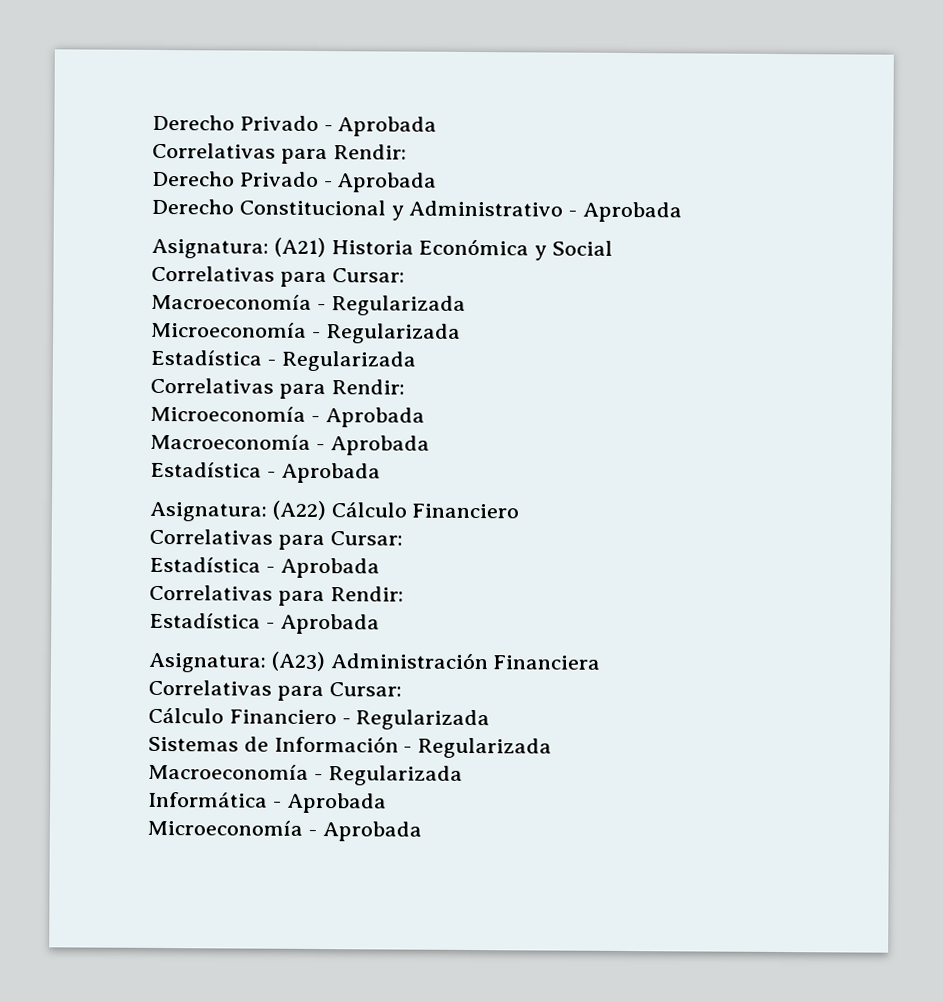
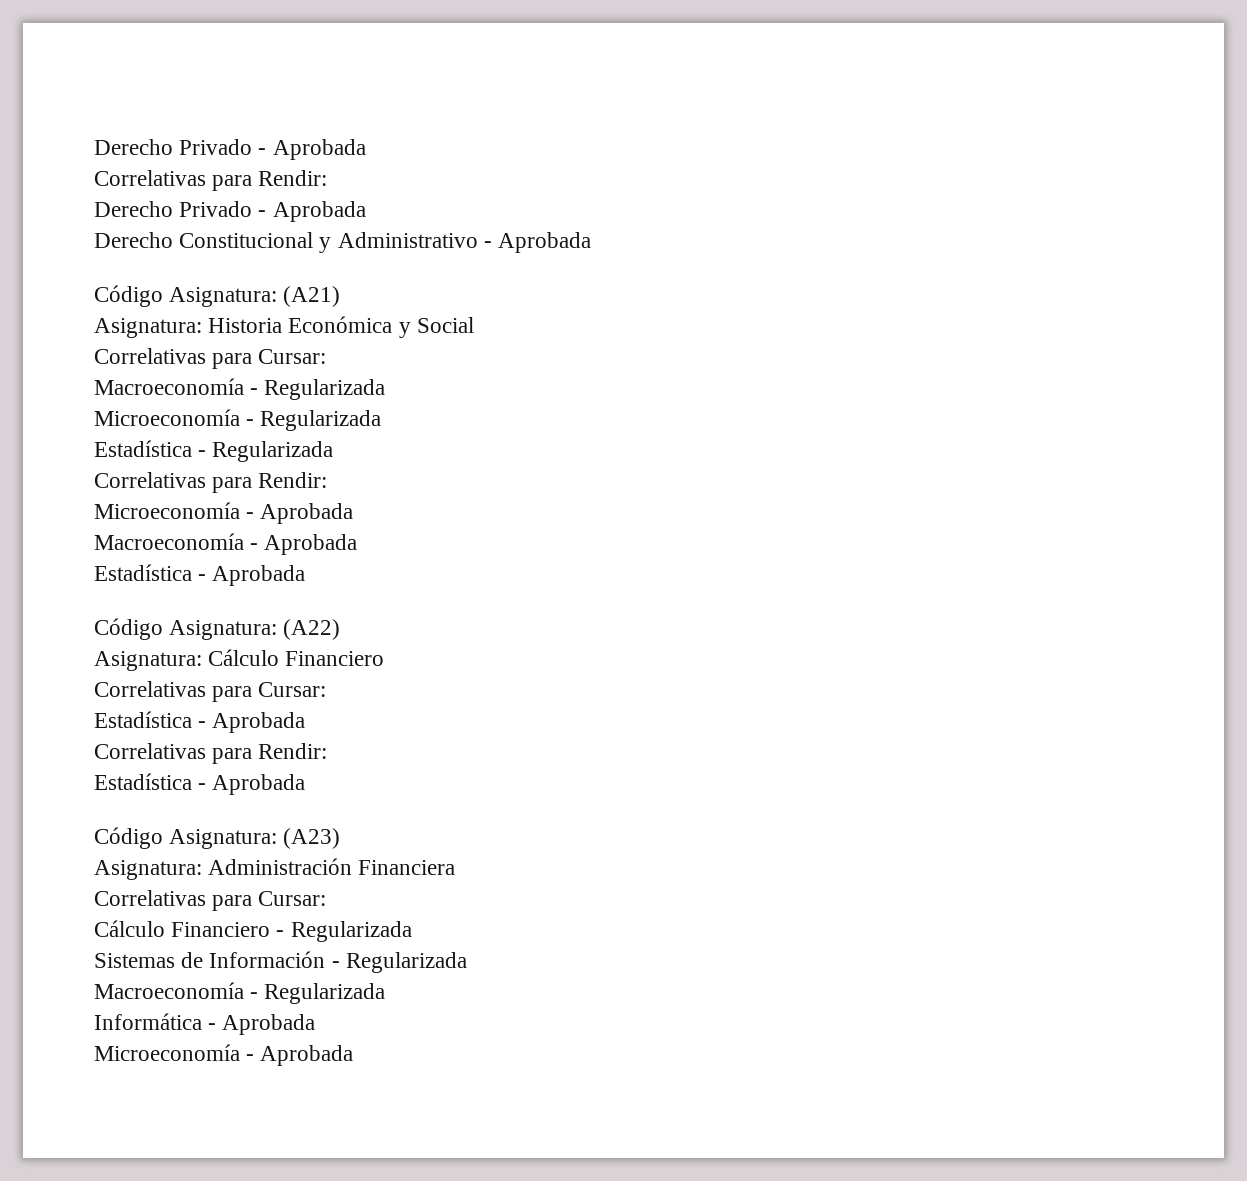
(683, 212) none -> [94,285,163,307] Código
(326, 247) none -> [94,318,202,338] // Asignatura:
(381, 473) none -> [94,618,163,640] Código
(326, 510) none -> [94,651,202,671] // Asignatura:
(380, 624) none -> [94,827,163,849] Código
(326, 661) none -> [94,860,202,880] // Asignatura:

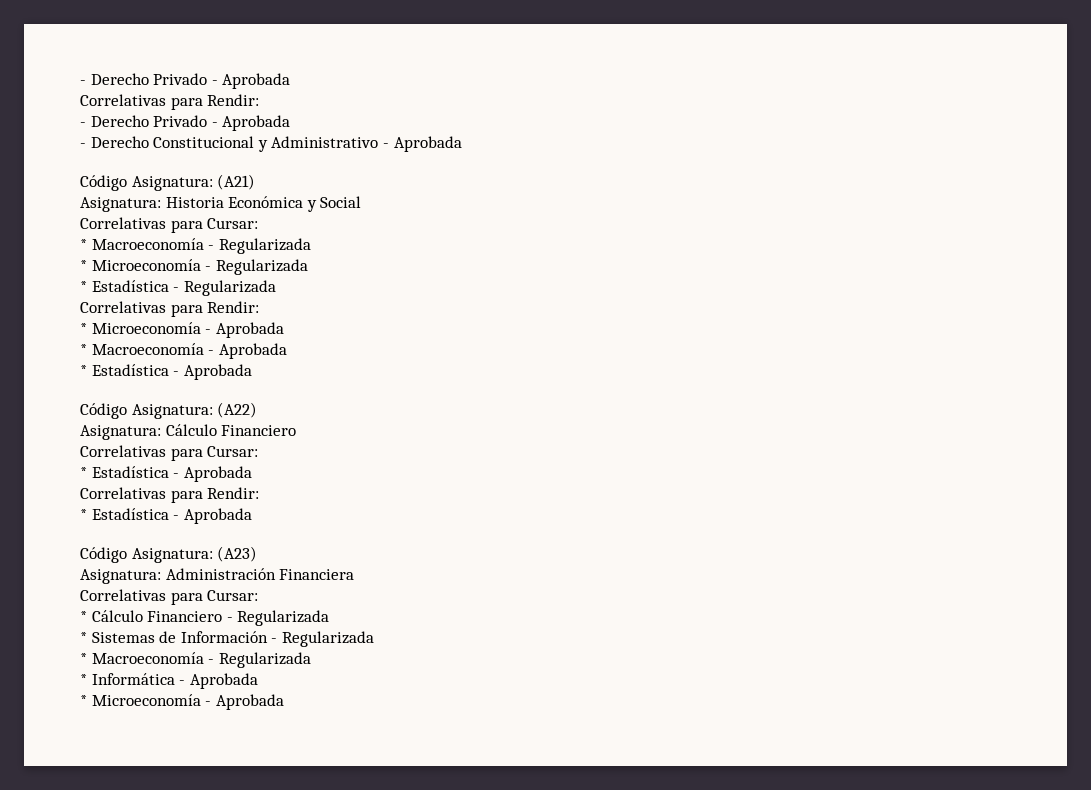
(94, 147) none -> [80,80,86,85] -
[94,201,366,222] Derecho Privado - Aprobada // -> [80,115,291,131] [80,143,86,148] - Derecho Privado - Aprobada // -
[94,378,386,400] Macroeconomía - Regularizada // -> [80,238,311,254] [80,260,87,271] * Macroeconomía - Regularizada // *
(382, 420) none -> [80,281,87,292] *
(328, 480) none -> [80,323,87,334] *
(354, 513) none -> [80,344,87,355] *
(358, 544) none -> [80,365,87,376] *
(327, 689) none -> [80,467,87,478] *
(328, 751) none -> [80,509,87,520] *
(327, 898) none -> [80,611,87,622] *
(412, 931) none -> [80,632,87,643] *
[94,982,386,1004] Macroeconomía - Regularizada // -> [80,652,311,668] [80,674,87,685] * Macroeconomía - Regularizada // *
(316, 1024) none -> [80,695,87,706] *

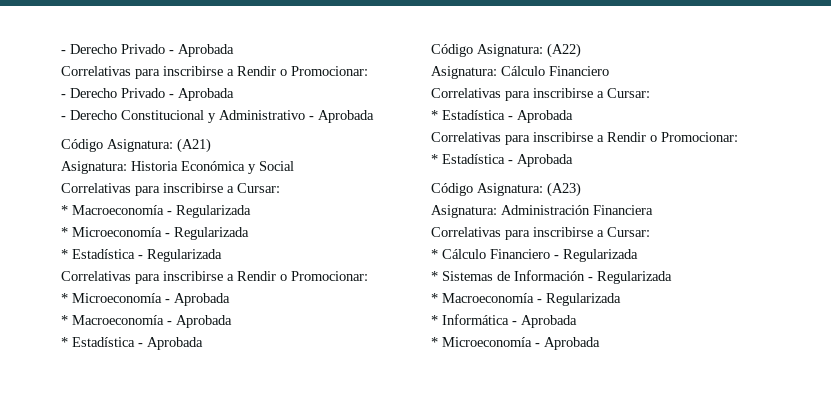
[207,94,260,106] Rendir: -> [163,66,368,76] inscribirse a Rendir o Promocionar:
(203, 226) none -> [163,183,234,193] inscribirse a
[207,301,260,313] Rendir: -> [163,271,368,281] inscribirse a Rendir o Promocionar:
(203, 454) none -> [533,88,604,98] inscribirse a
[207,487,260,499] Rendir: -> [533,132,738,142] inscribirse a Rendir o Promocionar:
(203, 598) none -> [533,227,604,237] inscribirse a

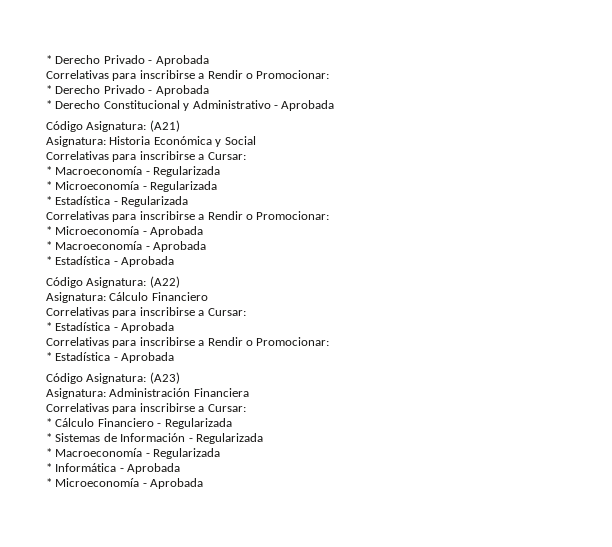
[61,50,66,54] - -> [46,55,52,64] *
[61,88,234,101] [61,116,66,120] - Derecho Privado - Aprobada // - -> [46,85,209,96] [46,100,52,109] * Derecho Privado - Aprobada // *

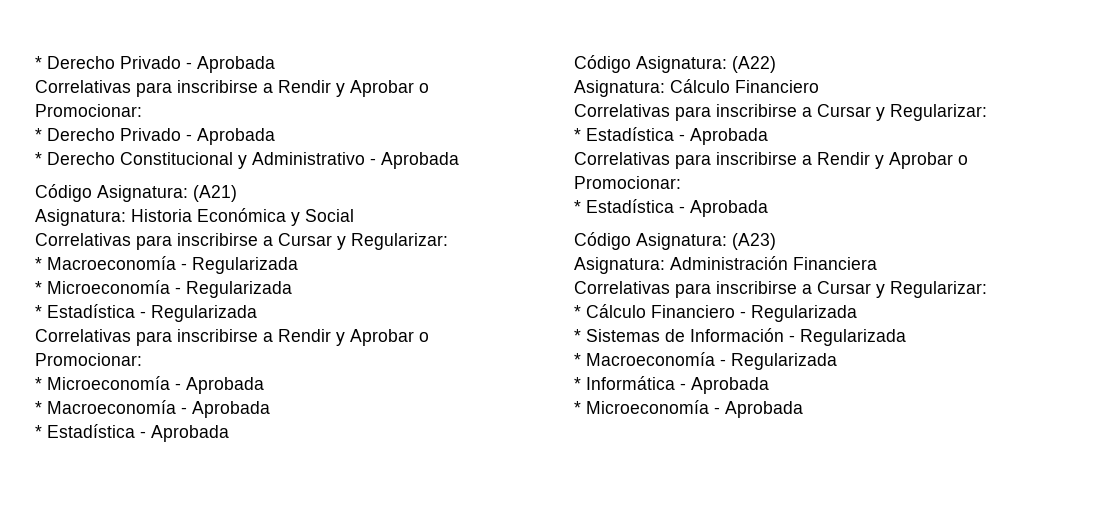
(243, 74) none -> [336,80,414,97] y Aprobar
[207,152,246,160] Cursar: -> [278,233,448,250] Cursar y Regularizar:
(243, 215) none -> [336,329,414,346] y Aprobar
[207,308,246,316] Cursar: -> [817,104,987,121] Cursar y Regularizar:
(243, 341) none -> [875,152,953,169] y Aprobar
[207,404,246,412] Cursar: -> [817,281,987,298] Cursar y Regularizar:

